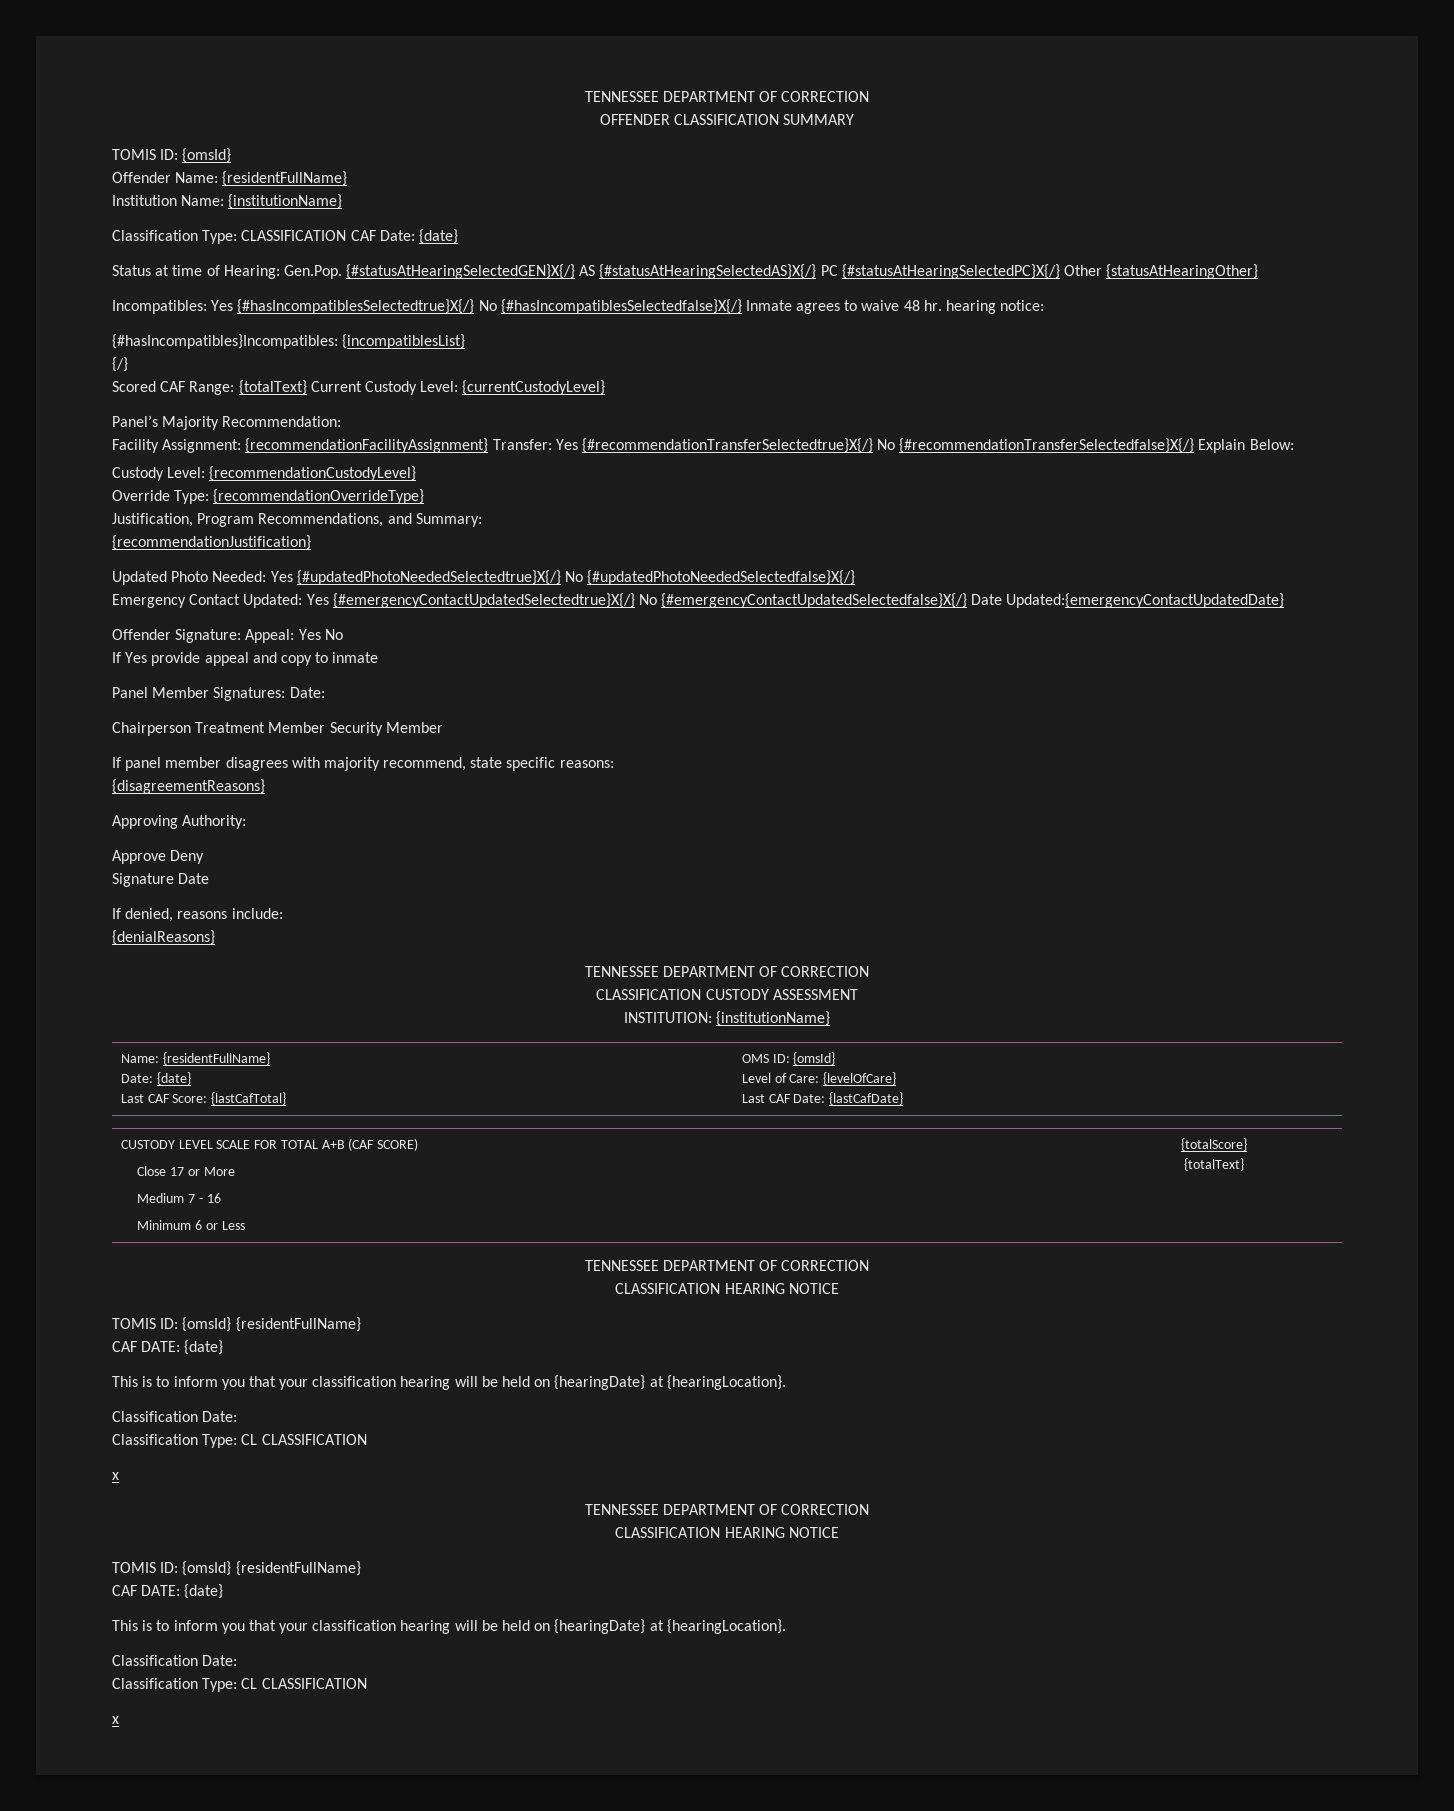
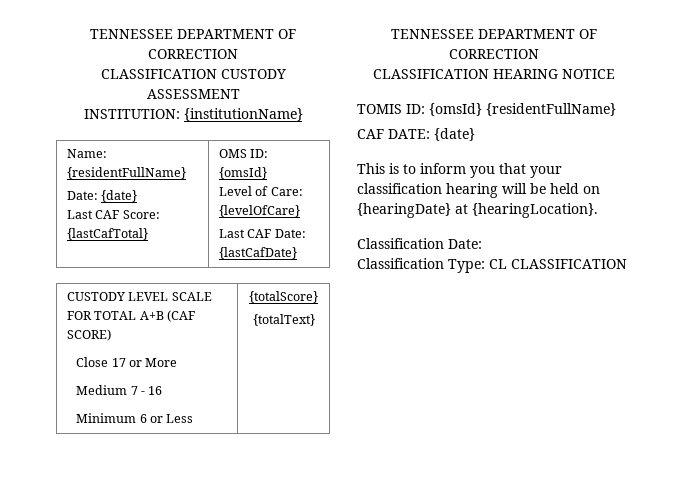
[584,91,870,102] [599,114,855,125] [112,148,232,163] [112,171,348,186] [112,194,343,209] [112,229,458,244] [112,264,1259,279] [112,299,1045,314] [112,334,466,349] [112,357,128,372] [112,380,606,395] [112,415,342,430] [112,438,1294,453] [112,466,417,481] [112,489,425,504] [112,513,482,527] [112,535,311,550] [112,570,856,585] [112,593,1285,608] [112,629,343,643] [112,652,379,666] [112,687,325,701] [112,722,443,736] [112,757,614,771] [112,779,265,794] [112,815,247,829] [112,850,205,864] [112,873,210,887] [112,908,283,922] [112,930,215,945] [584,966,870,977] TENNESSEE DEPARTMENT OF CORRECTION // OFFENDER CLASSIFICATION SUMMARY // TOMIS ID: {omsId} // Offender Name: {residentFullName} // Institution Name: {institutionName} // Classification Type: CLASSIFICATION CAF Date: {date} // Status at time of Hearing: Gen.Pop. {#statusAtHearingSelectedGEN}X{/} AS {#statusAtHearingSelectedAS}X{/} PC {#statusAtHearingSelectedPC}X{/} Other {statusAtHearingOther} // Incompatibles: Yes {#hasIncompatiblesSelectedtrue}X{/} No {#hasIncompatiblesSelectedfalse}X{/} Inmate agrees to waive 48 hr. hearing notice: // {#hasIncompatibles}Incompatibles: {incompatiblesList} // {/} // Scored CAF Range: {totalText} Current Custody Level: {currentCustodyLevel} // Panel’s Majority Recommendation: // Facility Assignment: {recommendationFacilityAssignment} Transfer: Yes {#recommendationTransferSelectedtrue}X{/} No {#recommendationTransferSelectedfalse}X{/} Explain Below: // Custody Level: {recommendationCustodyLevel} // Override Type: {recommendationOverrideType} // Justification, Program Recommendations, and Summary: // {recommendationJustification} // Updated Photo Needed: Yes {#updatedPhotoNeededSelectedtrue}X{/} No {#updatedPhotoNeededSelectedfalse}X{/} // Emergency Contact Updated: Yes {#emergencyContactUpdatedSelectedtrue}X{/} No {#emergencyContactUpdatedSelectedfalse}X{/} Date Updated:{emergencyContactUpdatedDate} // Offender Signature: Appeal: Yes No // If Yes provide appeal and copy to inmate // Panel Member Signatures: Date: // Chairperson Treatment Member Security Member // If panel member disagrees with majority recommend, state specific reasons: // {disagreementReasons} // Approving Authority: // Approve Deny // Signature Date // If denied, reasons include: // {denialReasons} // TENNESSEE DEPARTMENT OF CORRECTION -> [90,29,296,39] [148,49,238,59] TENNESSEE DEPARTMENT OF CORRECTION
[112,1472,119,1480] [584,1504,870,1515] [615,1527,839,1538] [112,1561,361,1576] [112,1584,224,1599] [112,1619,786,1634] [112,1655,238,1666] [112,1678,367,1692] [112,1716,119,1724] // x // TENNESSEE DEPARTMENT OF CORRECTION // CLASSIFICATION HEARING NOTICE // TOMIS ID: {omsId} {residentFullName} // CAF DATE: {date} // This is to inform you that your classification hearing will be held on {hearingDate} at {hearingLocation}. // Classification Date: // Classification Type: CL CLASSIFICATION // x -> (627, 264) none

